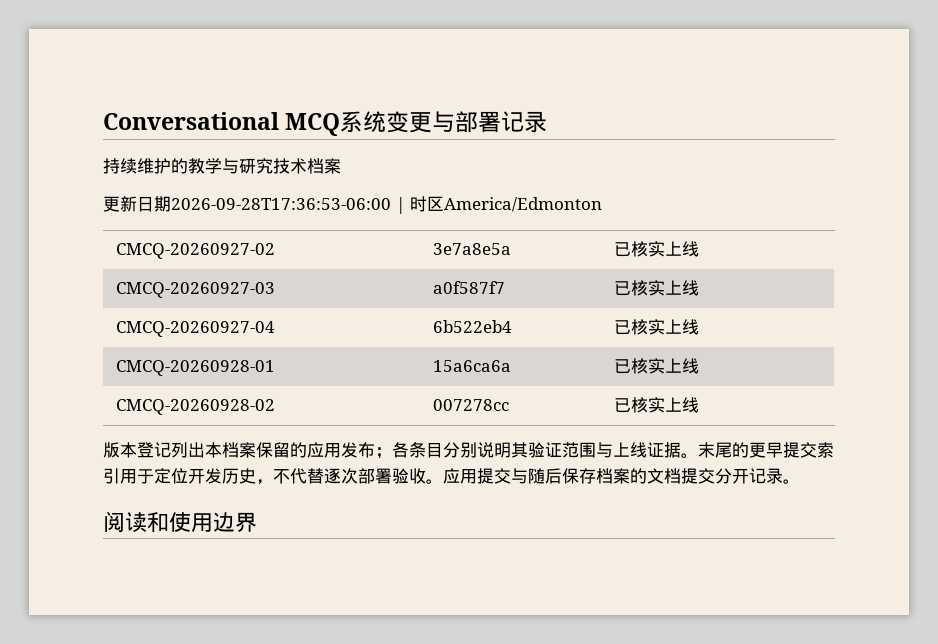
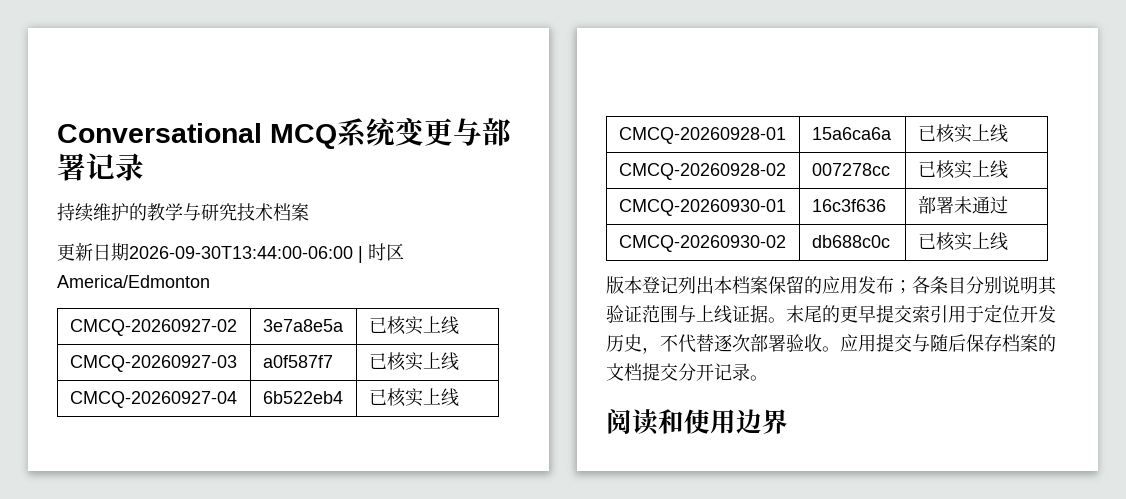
[171,198,391,210] 2026-09-28T17:36:53-06:00 -> [129,246,353,259] 2026-09-30T13:44:00-06:00
(699, 405) none -> [618,199,786,216] [811,199,886,212] [917,196,1008,214] [618,235,786,252] [811,235,890,248] [917,232,1008,251] // CMCQ-20260930-01 | 16c3f636 | 部署未通过 // CMCQ-20260930-02 | db688c0c | 已核实上线

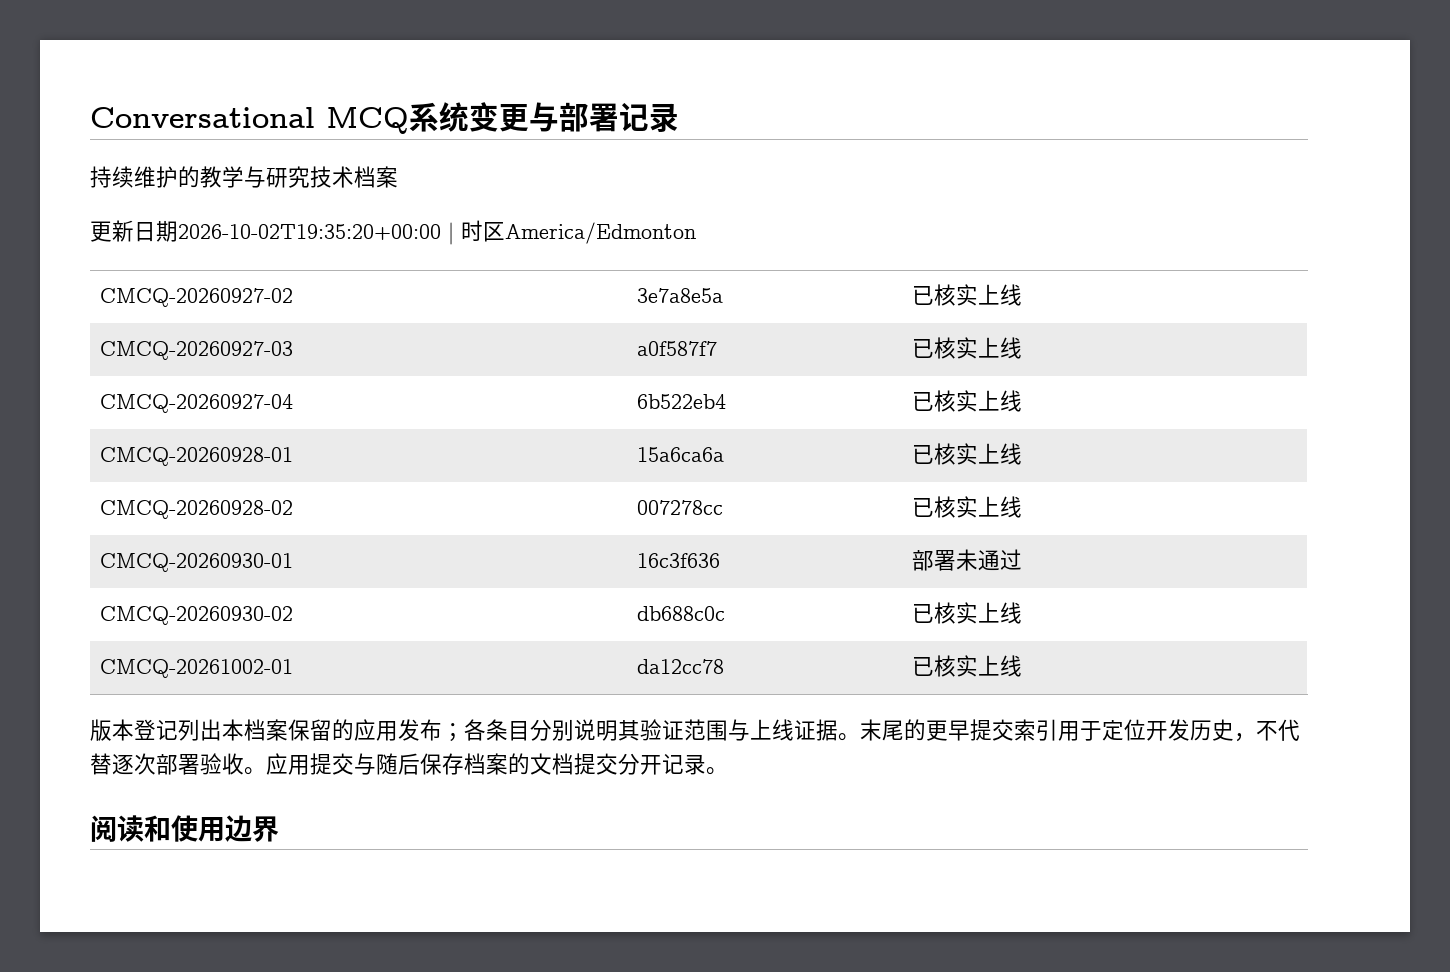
[129,246,353,259] 2026-09-30T13:44:00-06:00 -> [178,224,441,240] 2026-10-02T19:35:20+00:00
(1008, 241) none -> [99,659,293,678] [636,659,724,674] [911,655,1022,677] // CMCQ-20261002-01 | da12cc78 | 已核实上线

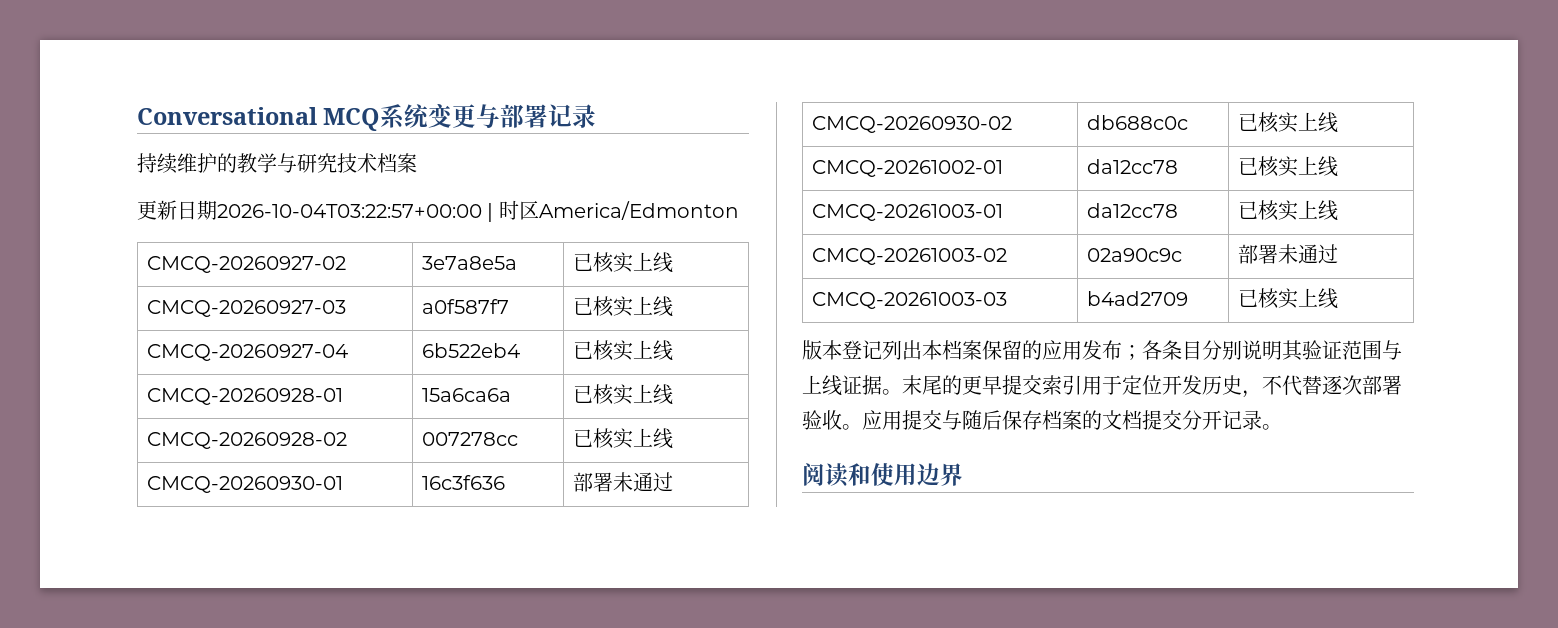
[178,224,441,240] 2026-10-02T19:35:20+00:00 -> [217,204,482,218] 2026-10-04T03:22:57+00:00
(1022, 666) none -> [811,204,1003,221] [1086,203,1178,218] [1237,200,1338,221] [811,248,1007,265] [1086,248,1182,262] [1237,244,1338,264] [811,292,1007,309] [1086,291,1188,306] [1237,288,1338,309] // CMCQ-20261003-01 | da12cc78 | 已核实上线 // CMCQ-20261003-02 | 02a90c9c | 部署未通过 // CMCQ-20261003-03 | b4ad2709 | 已核实上线

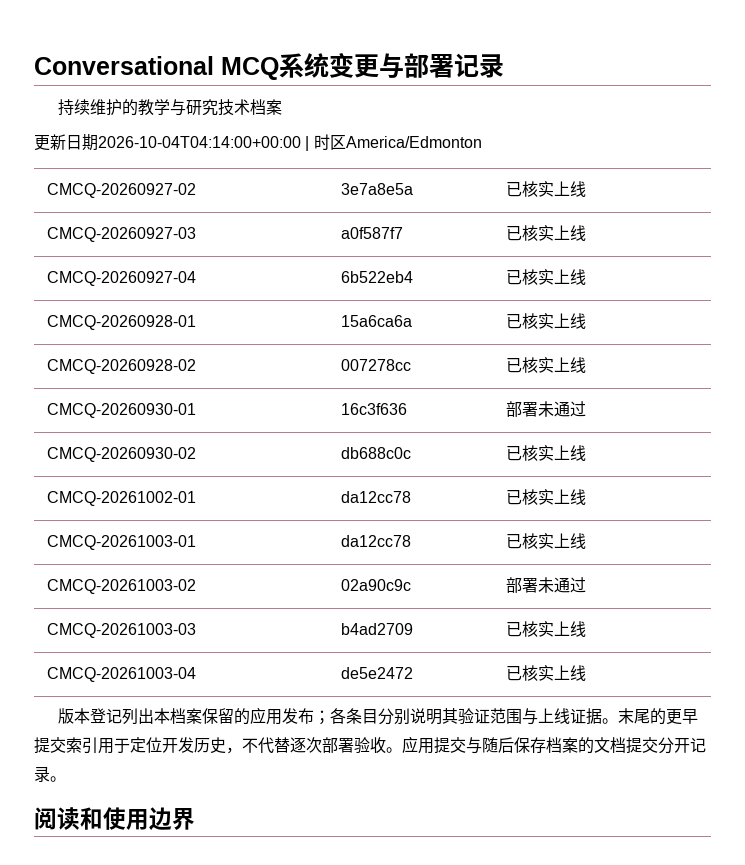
[217,204,482,218] 2026-10-04T03:22:57+00:00 -> [98,136,301,148] 2026-10-04T04:14:00+00:00
(1338, 298) none -> [46,667,196,682] [340,667,413,679] [505,665,586,681] // CMCQ-20261003-04 | de5e2472 | 已核实上线

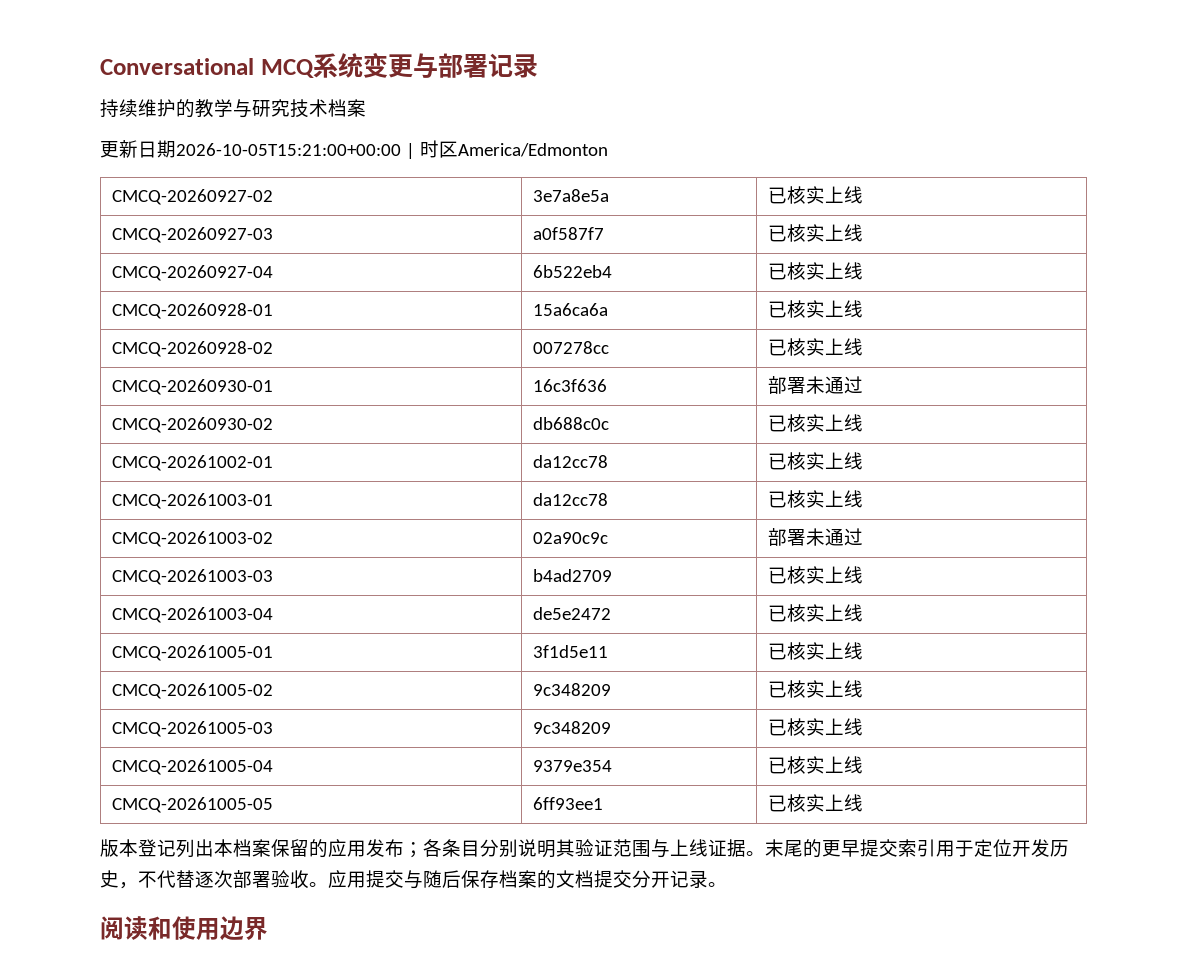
[98,136,301,148] 2026-10-04T04:14:00+00:00 -> [176,143,401,156] 2026-10-05T15:21:00+00:00
(586, 673) none -> [111,645,273,661] [532,645,608,658] [767,642,863,660] [111,683,273,699] [532,683,611,696] [767,680,863,698] [111,721,273,737] [532,721,611,734] [767,718,863,736] [111,759,273,775] [532,760,612,772] [767,756,863,774] [111,797,273,813] [532,797,603,810] [767,794,863,812] // CMCQ-20261005-01 | 3f1d5e11 | 已核实上线 // CMCQ-20261005-02 | 9c348209 | 已核实上线 // CMCQ-20261005-03 | 9c348209 | 已核实上线 // CMCQ-20261005-04 | 9379e354 | 已核实上线 // CMCQ-20261005-05 | 6ff93ee1 | 已核实上线

